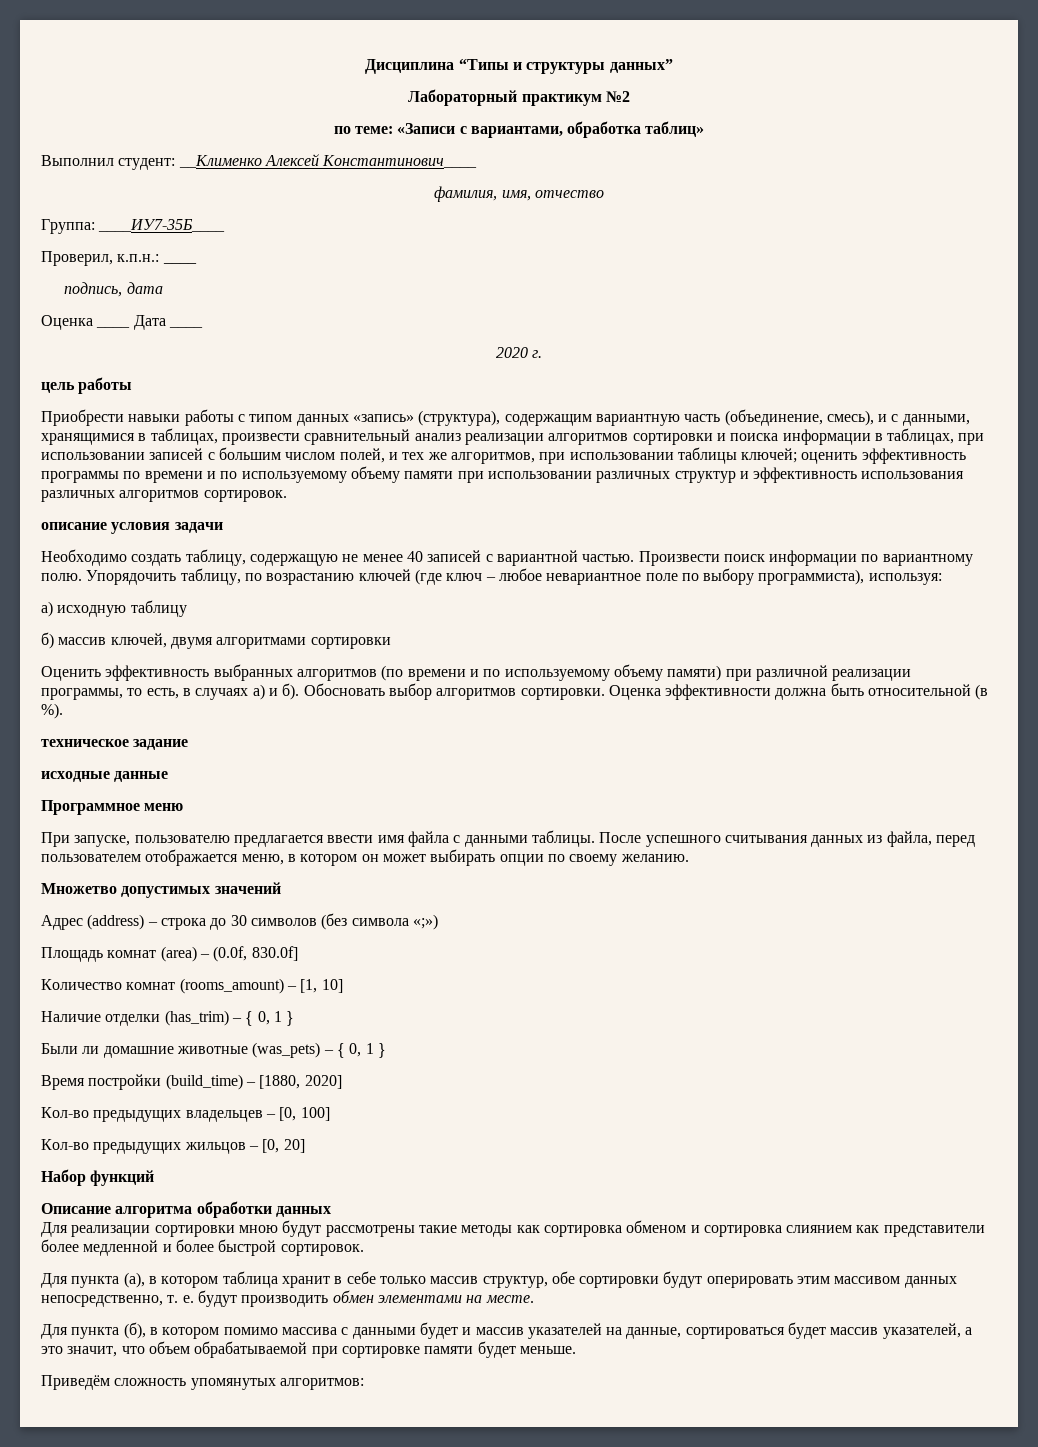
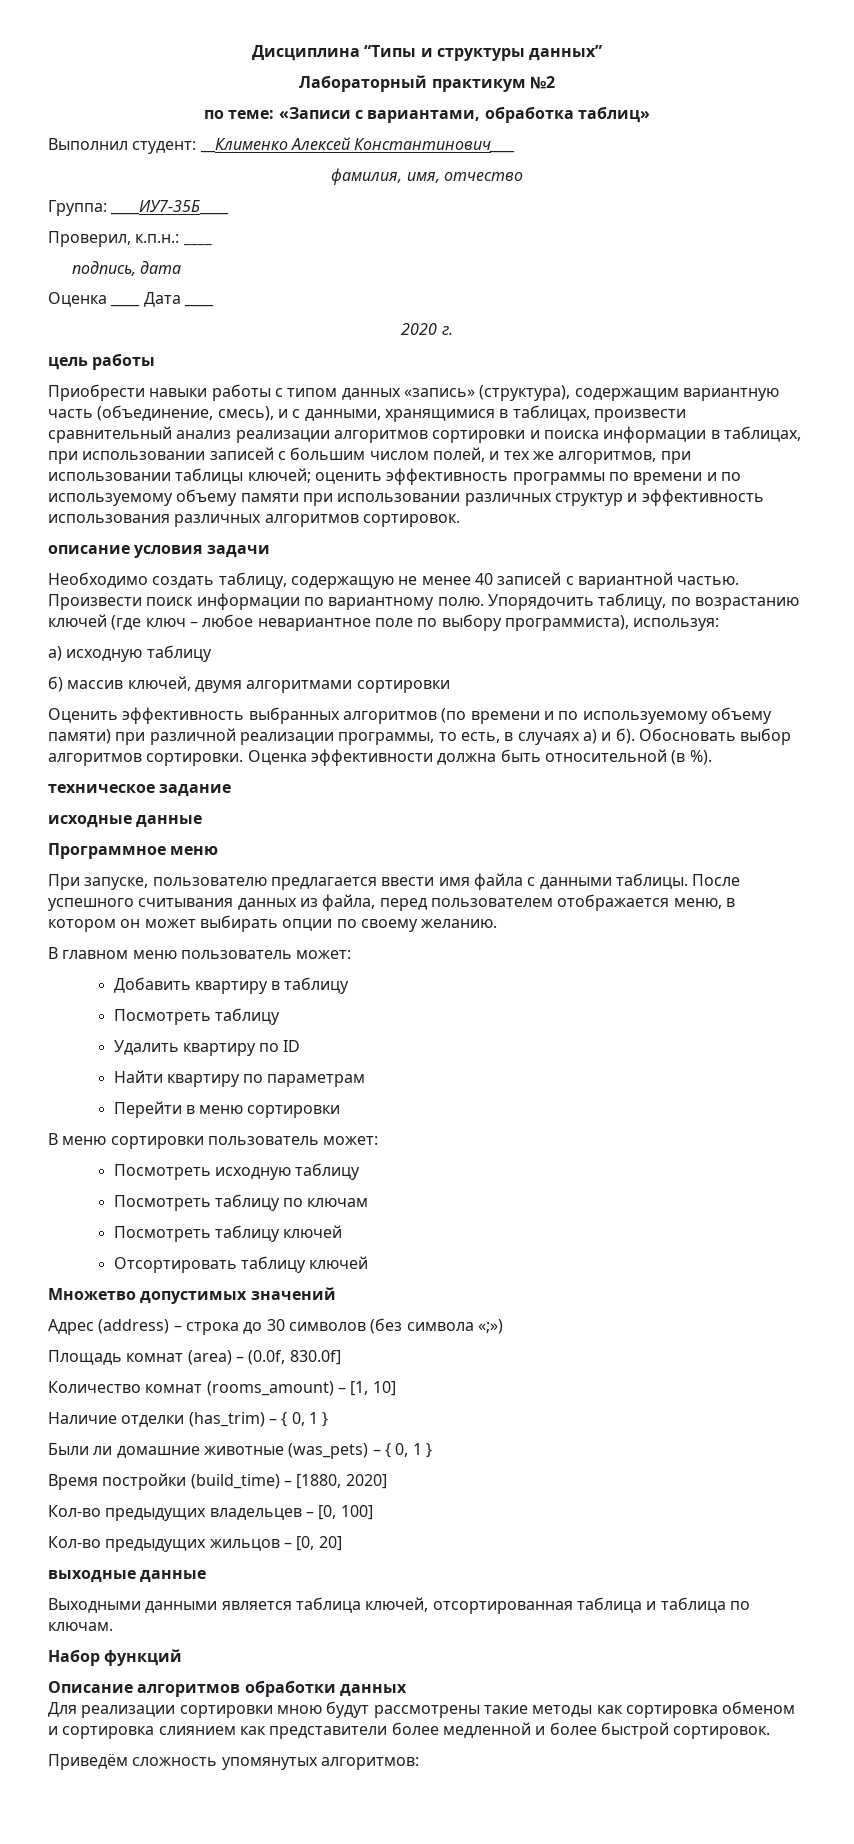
(689, 858) none -> [48,947,352,959] [113,977,350,994] [113,1008,280,1025] [113,1040,301,1056] [113,1070,366,1087] [113,1101,341,1118] [48,1133,379,1149] [113,1163,361,1180] [113,1194,369,1211] [113,1225,343,1242] [113,1256,369,1273] // В главном меню пользователь может: // Добавить квартиру в таблицу // Посмотреть таблицу // Удалить квартиру по ID // Найти квартиру по параметрам // Перейти в меню сортировки // В меню сортировки пользователь может: // Посмотреть исходную таблицу // Посмотреть таблицу по ключам // Посмотреть таблицу ключей // Отсортировать таблицу ключей
(305, 1146) none -> [48,1570,207,1583] [48,1597,750,1614] [48,1622,113,1631] // выходные данные // Выходными данными является таблица ключей, отсортированная таблица и таблица по ключам.
[115,1206,193,1218] алгоритма -> [137,1684,241,1697] алгоритмов
[41,1271,957,1288] [41,1290,534,1307] [41,1322,973,1339] [41,1341,576,1358] // Для пункта (а), в котором таблица хранит в себе только массив структур, обе сортировки будут оперировать этим массивом данных непосредственно, т. е. будут производить обмен элементами на месте. // Для пункта (б), в котором помимо массива с данными будет и массив указателей на данные, сортироваться будет массив указателей, а это значит, что объем обрабатываемой при сортировке памяти будет меньше. -> (771, 1732) none

